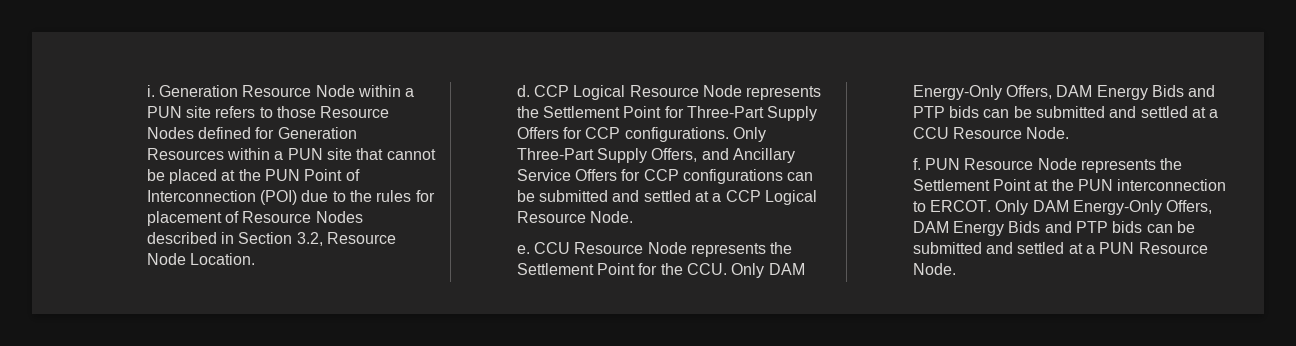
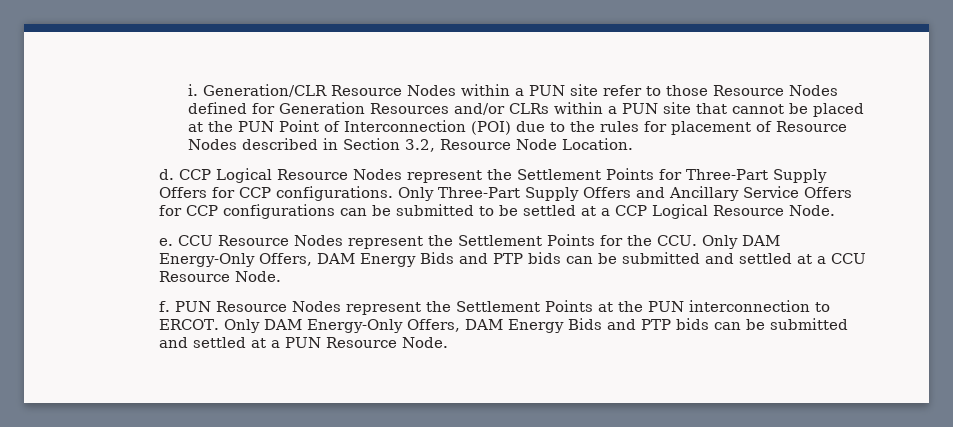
[159,85,415,97] [146,106,256,118] Generation Resource Node within a PUN site refers -> [202,84,642,97] Generation/CLR Resource Nodes within a PUN site refer
(224, 154) none -> [453,103,549,115] and/or CLRs
[703,85,822,100] [516,106,662,118] Node represents the Settlement Point -> [352,168,654,183] Nodes represent the Settlement Points
[651,148,698,162] Offers, -> [582,187,631,198] Offers
[612,190,640,202] and -> [478,205,518,216] to be
[647,242,793,257] [516,263,636,275] Node represents the Settlement Point -> [293,234,595,249] Nodes represent the Settlement Points
[1037,158,1183,173] [912,179,1032,191] Node represents the Settlement Point -> [291,300,593,315] Nodes represent the Settlement Points

